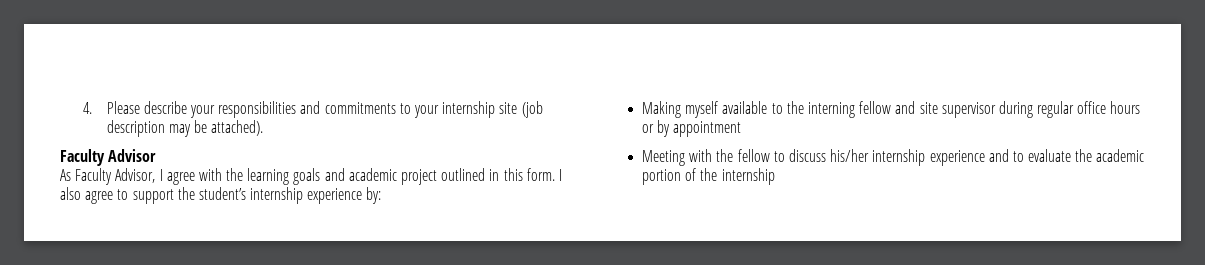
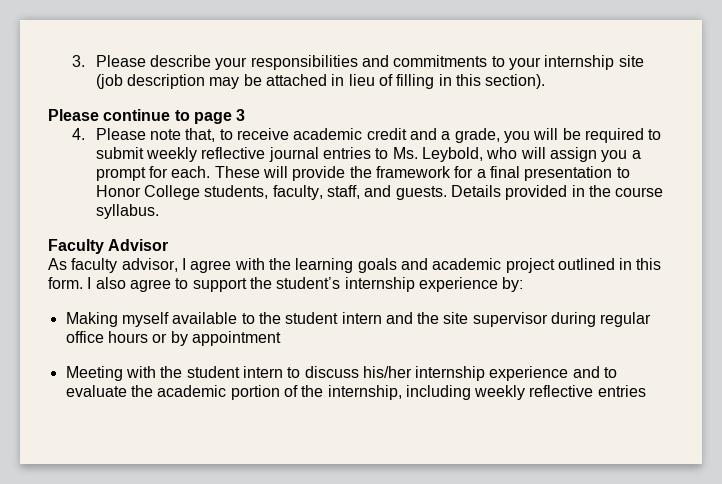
[83,102,93,114] 4. -> [71,55,85,67] 3.
[211,120,264,136] attached). -> [265,74,546,89] [48,109,246,124] [71,128,662,143] [95,147,641,162] [95,166,630,181] [95,185,664,200] [95,204,159,219] attached in lieu of filling in this section). // Please continue to page 3 // 4. Please note that, to receive academic credit and a grade, you will be required to submit weekly reflective journal entries to Ms. Leybold, who will assign you a prompt for each. These will provide the framework for a final presentation to Honor College students, faculty, staff, and guests. Details provided in the course syllabus.
[75,168,156,185] Faculty Advisor, -> [71,258,178,273] faculty advisor,
[807,101,916,118] interning fellow and -> [285,312,440,324] student intern and the
[737,149,770,162] fellow -> [186,366,283,378] student intern
[721,168,775,185] internship -> [327,385,646,400] internship, including weekly reflective entries

